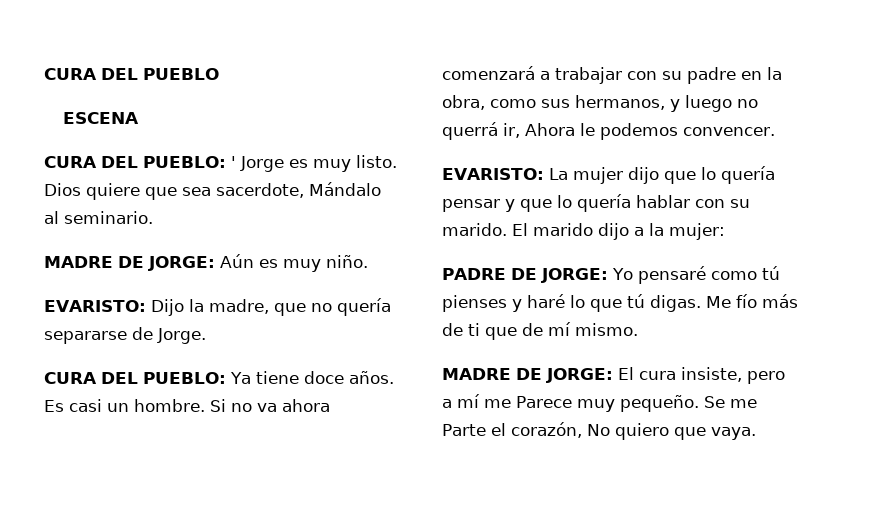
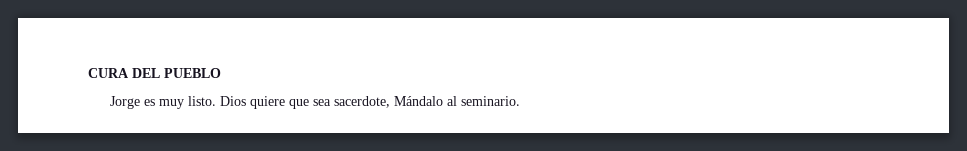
[62,112,139,124] [44,156,236,168] ESCENA // CURA DEL PUEBLO: ' -> (221, 73) none
[44,254,368,272] [44,298,391,316] [44,327,206,344] [44,371,394,384] [44,399,330,412] [442,66,782,84] [442,95,758,112] [442,122,775,140] [442,166,775,184] [442,194,750,212] [442,223,725,240] [442,266,780,284] [442,294,798,312] [442,322,638,340] [442,367,785,384] [442,394,757,412] [442,422,756,440] // MADRE DE JORGE: Aún es muy niño. // EVARISTO: Dijo la madre, que no quería separarse de Jorge. // CURA DEL PUEBLO: Ya tiene doce años. Es casi un hombre. Si no va ahora comenzará a trabajar con su padre en la obra, como sus hermanos, y luego no querrá ir, Ahora le podemos convencer. // EVARISTO: La mujer dijo que lo quería pensar y que lo quería hablar con su marido. El marido dijo a la mujer: // PADRE DE JORGE: Yo pensaré como tú pienses y haré lo que tú digas. Me fío más de ti que de mí mismo. // MADRE DE JORGE: El cura insiste, pero a mí me Parece muy pequeño. Se me Parte el corazón, No quiero que vaya. -> (521, 101) none

